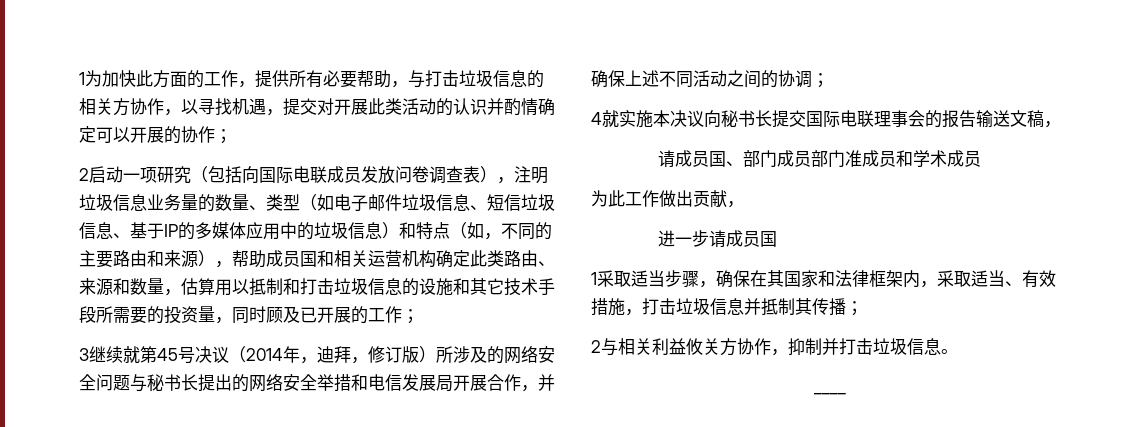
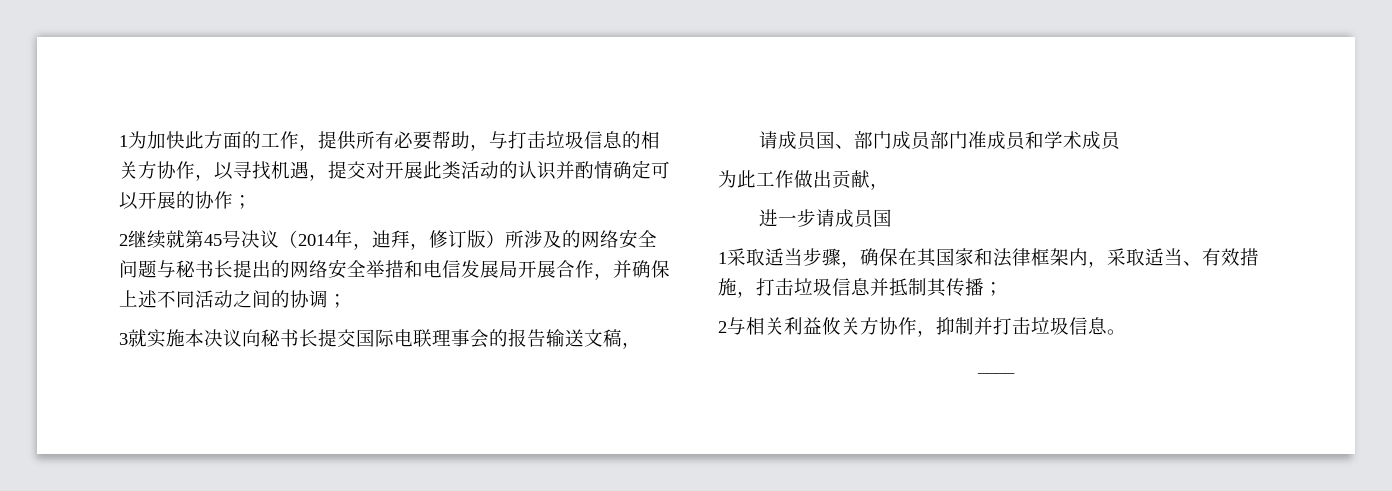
[89,166,548,184] [79,194,555,212] [79,222,552,240] [79,250,555,268] [79,278,555,296] [79,306,419,324] [79,348,89,361] 启动一项研究（包括向国际电联成员发放问卷调查表），注明垃圾信息业务量的数量、类型（如电子邮件垃圾信息、短信垃圾信息、基于IP的多媒体应用中的垃圾信息）和特点（如，不同的主要路由和来源），帮助成员国和相关运营机构确定此类路由、来源和数量，估算用以抵制和打击垃圾信息的设施和其它技术手段所需要的投资量，同时顾及已开展的工作； // 3 -> (128, 240) none
[591,112,602,125] 4 -> [119,333,128,345] 3

